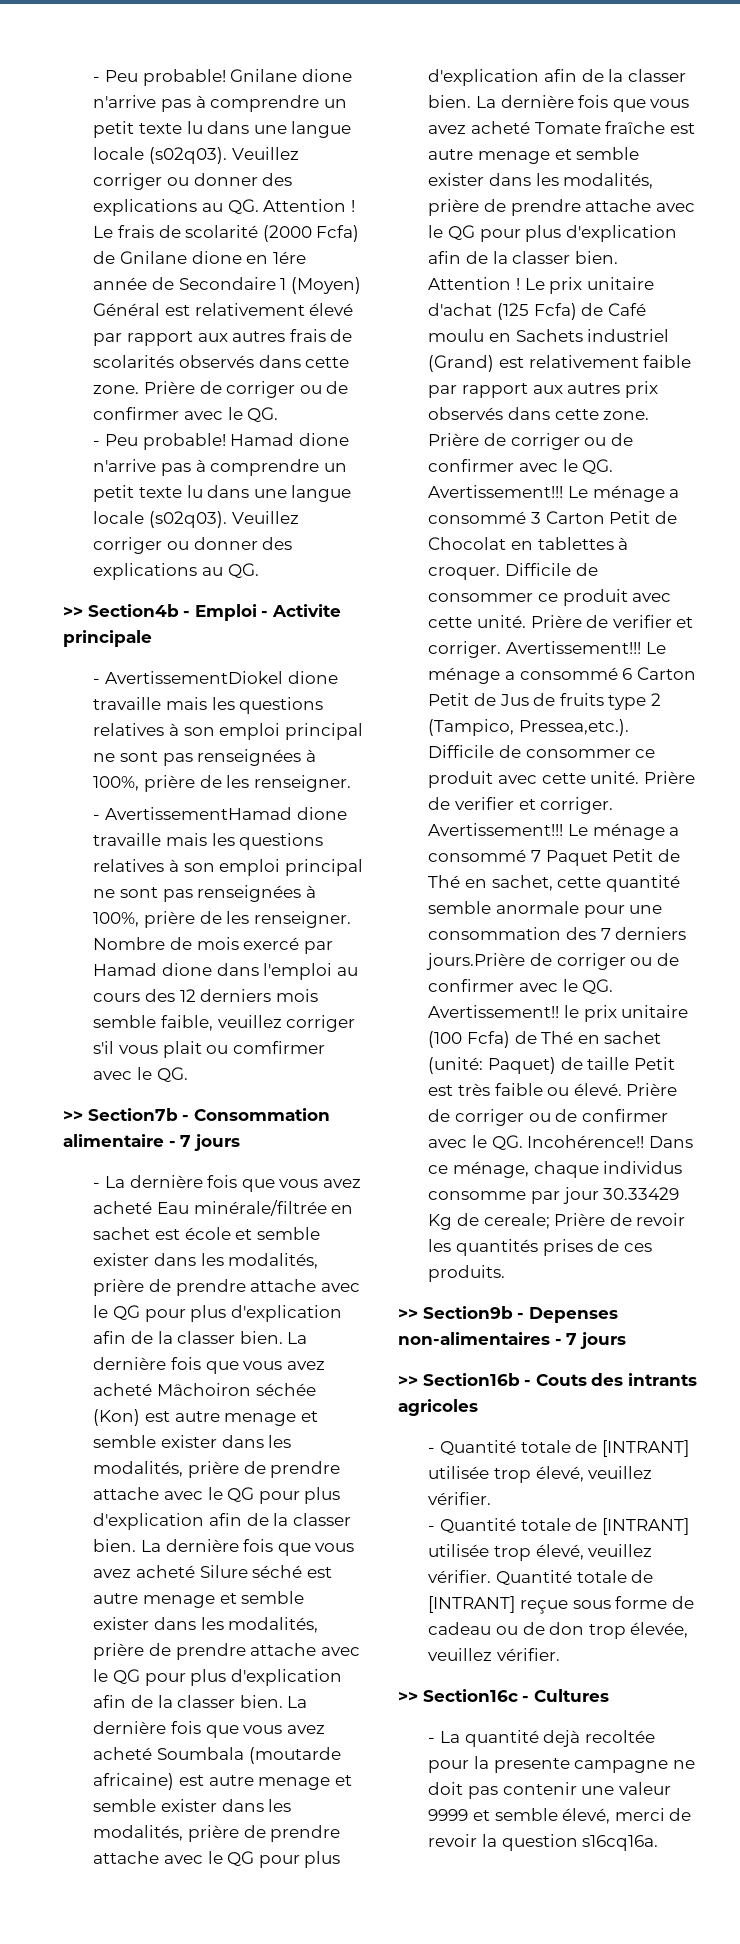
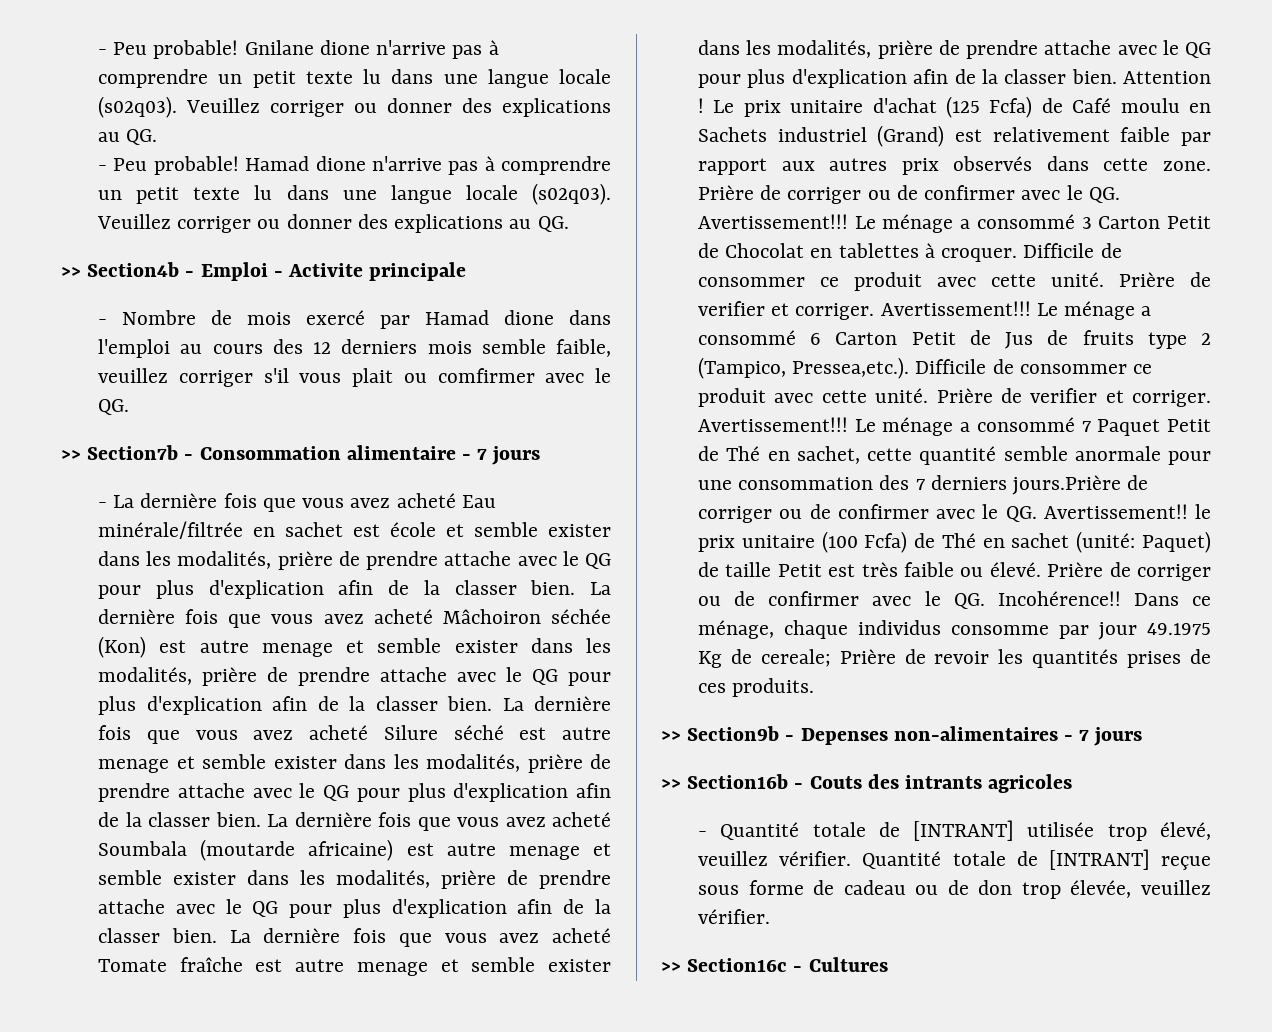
[263,199,355,212] [93,225,360,242] [93,251,306,264] [93,277,361,294] [93,303,354,316] [93,329,353,346] [93,355,350,368] [93,381,349,398] [93,407,279,423] Attention ! Le frais de scolarité (2000 Fcfa) de Gnilane dione en 1ére année de Secondaire 1 (Moyen) Général est relativement élevé par rapport aux autres frais de scolarités observés dans cette zone. Prière de corriger ou de confirmer avec le QG. -> (158, 137) none
[105,671,338,684] [93,697,324,714] [93,723,363,740] [93,749,316,766] [93,775,351,792] [93,807,347,820] [93,833,324,850] [93,859,363,876] [93,885,316,902] [93,911,351,928] AvertissementDiokel dione travaille mais les questions relatives à son emploi principal ne sont pas renseignées à 100%, prière de les renseigner. // - AvertissementHamad dione travaille mais les questions relatives à son emploi principal ne sont pas renseignées à 100%, prière de les renseigner. -> (108, 322) none
[603,1187,680,1200] 30.33429 -> [1147,623,1211,635] 49.1975
[428,1518,689,1535] [428,1544,653,1561] [428,1570,492,1583] // - Quantité totale de [INTRANT] utilisée trop élevé, veuillez vérifier. -> (852, 858) none
[428,1730,655,1747] [428,1756,695,1773] [428,1782,671,1799] [428,1808,692,1824] [428,1834,659,1851] // - La quantité dejà recoltée pour la presente campagne ne doit pas contenir une valeur 9999 et semble élevé, merci de revoir la question s16cq16a. -> (888, 964) none

